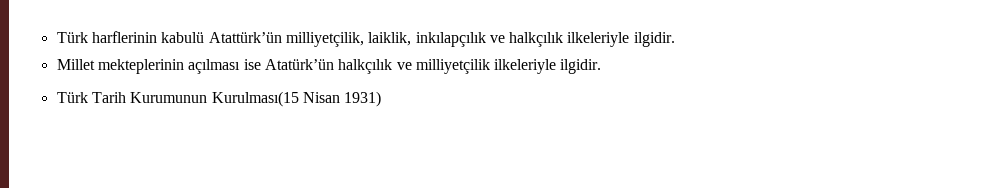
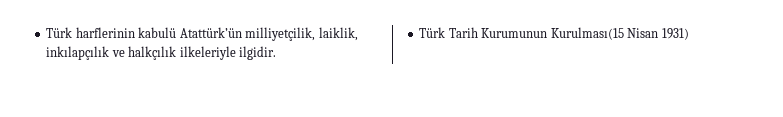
[56,59,602,74] // Millet mekteplerinin açılması ise Atatürk’ün halkçılık ve milliyetçilik ilkeleriyle ilgidir. -> (277, 53) none

